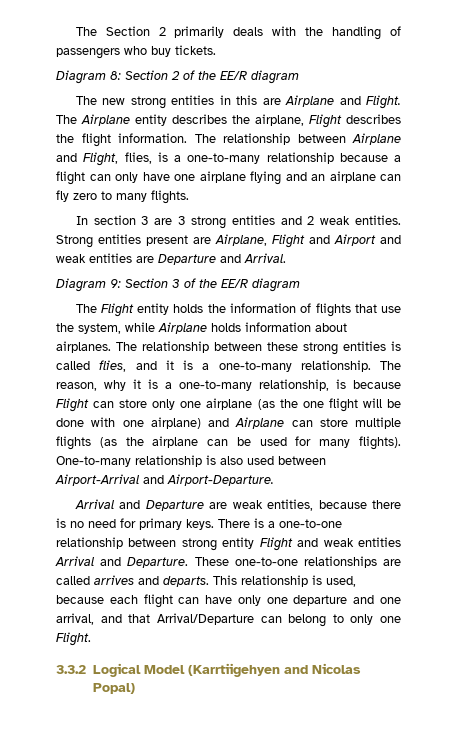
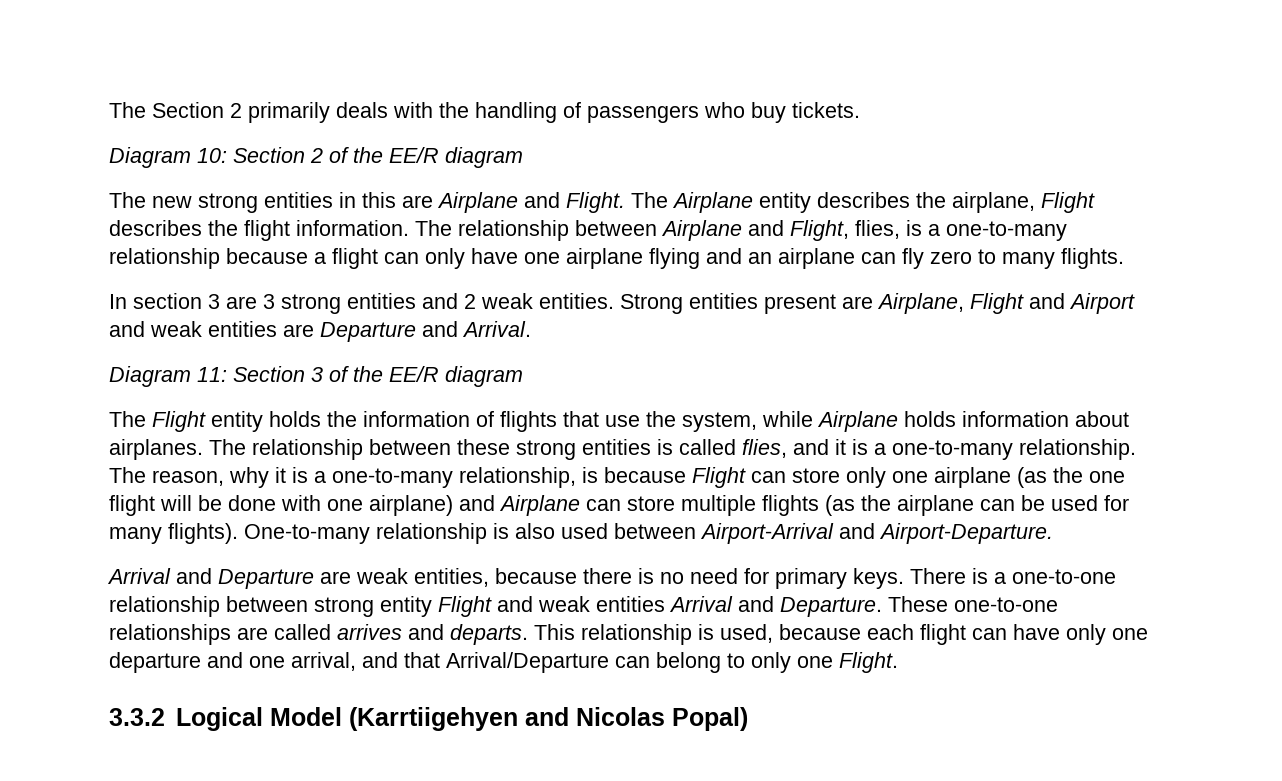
[110,71,121,80] 8: -> [197,148,227,163] 10:
[110,279,121,288] 9: -> [197,367,227,382] 11:

